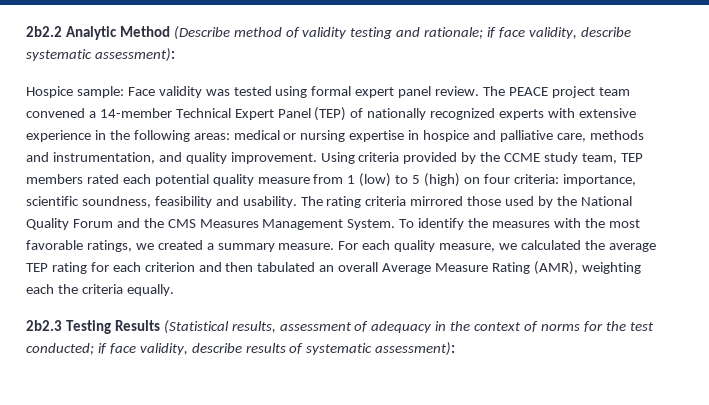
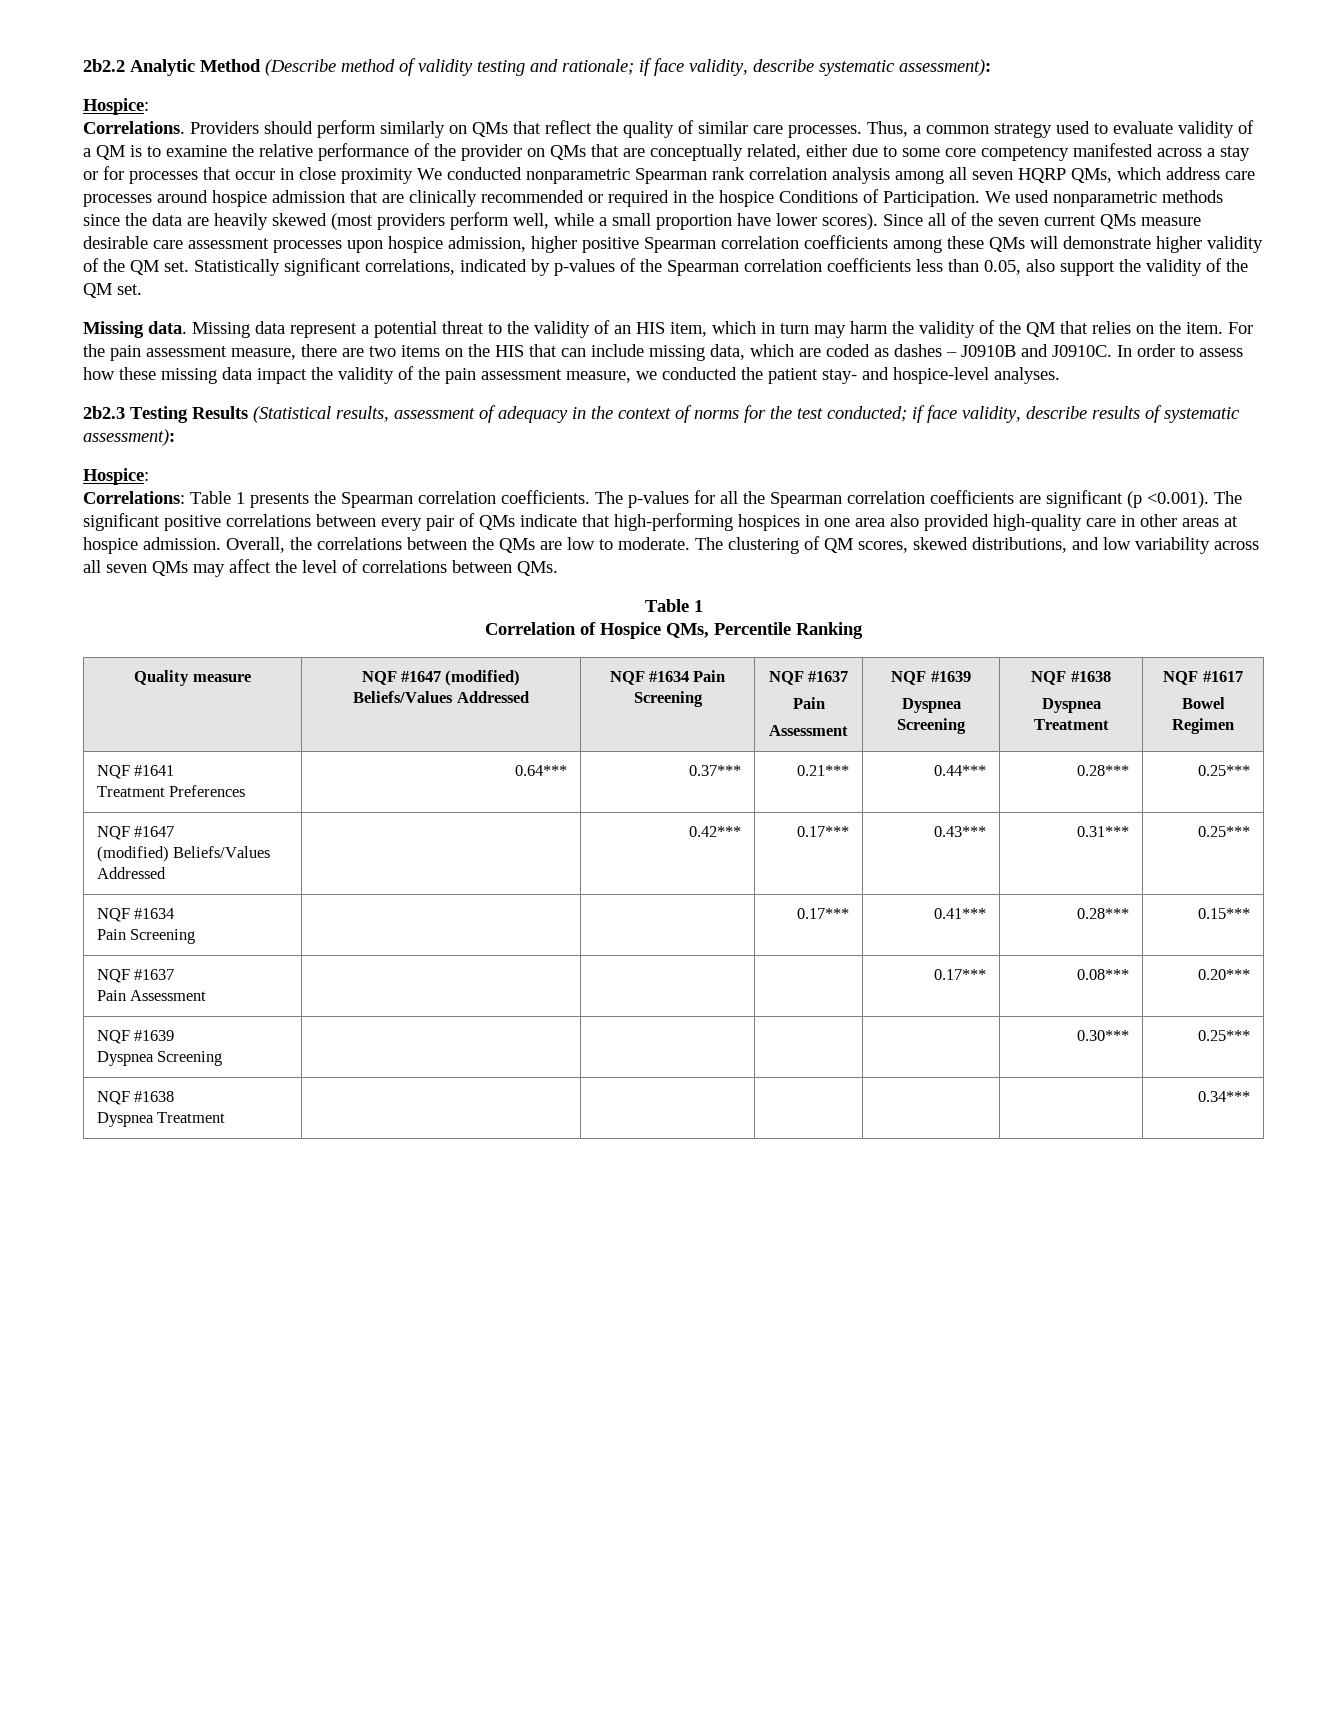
[26,86,630,98] [26,107,636,121] [26,130,644,142] [26,152,643,164] [26,173,636,187] [26,196,632,208] [26,218,640,230] [26,240,656,252] [26,261,641,275] [26,284,174,296] Hospice sample: Face validity was tested using formal expert panel review. The PEACE project team convened a 14-member Technical Expert Panel (TEP) of nationally recognized experts with extensive experience in the following areas: medical or nursing expertise in hospice and palliative care, methods and instrumentation, and quality improvement. Using criteria provided by the CCME study team, TEP members rated each potential quality measure from 1 (low) to 5 (high) on four criteria: importance, scientific soundness, feasibility and usability. The rating criteria mirrored those used by the National Quality Forum and the CMS Measures Management System. To identify the measures with the most favorable ratings, we created a summary measure. For each quality measure, we calculated the average TEP rating for each criterion and then tabulated an overall Average Measure Rating (AMR), weighting each the criteria equally. -> [83,98,149,115] [83,120,1254,138] [83,143,1250,161] [83,166,1255,184] [83,189,1223,207] [83,212,1201,230] [83,235,1263,253] [83,258,1248,276] [83,283,142,298] [83,320,1253,338] [83,344,1243,361] [83,366,1060,384] Hospice: // Correlations. Providers should perform similarly on QMs that reflect the quality of similar care processes. Thus, a common strategy used to evaluate validity of a QM is to examine the relative performance of the provider on QMs that are conceptually related, either due to some core competency manifested across a stay or for processes that occur in close proximity We conducted nonparametric Spearman rank correlation analysis among all seven HQRP QMs, which address care processes around hospice admission that are clinically recommended or required in the hospice Conditions of Participation. We used nonparametric methods since the data are heavily skewed (most providers perform well, while a small proportion have lower scores). Since all of the seven current QMs measure desirable care assessment processes upon hospice admission, higher positive Spearman correlation coefficients among these QMs will demonstrate higher validity of the QM set. Statistically significant correlations, indicated by p-values of the Spearman correlation coefficients less than 0.05, also support the validity of the QM set. // Missing data. Missing data represent a potential threat to the validity of an HIS item, which in turn may harm the validity of the QM that relies on the item. For the pain assessment measure, there are two items on the HIS that can include missing data, which are coded as dashes – J0910B and J0910C. In order to assess how these missing data impact the validity of the pain assessment measure, we conducted the patient stay- and hospice-level analyses.
(456, 349) none -> [83,468,149,485] [83,490,1242,508] [83,513,1238,531] [83,536,1259,554] [83,559,558,577] [644,599,703,612] [485,622,863,639] [134,670,251,686] [361,670,521,686] [353,691,529,703] [609,670,726,685] [633,691,703,707] [768,671,849,685] [792,697,825,709] [769,725,848,736] [891,671,971,685] [901,698,961,713] [897,718,966,734] [1031,671,1111,685] [1041,698,1101,713] [1033,719,1109,730] [1163,671,1243,685] [1181,697,1225,709] [1172,718,1234,734] [96,765,175,779] [96,785,246,797] [515,765,568,776] [689,765,742,776] [797,765,850,776] [934,765,987,776] [1077,765,1130,776] [1198,765,1251,776] [96,826,175,840] [96,846,271,862] [96,867,166,879] [689,826,742,837] [797,826,850,837] [934,826,987,837] [1077,826,1130,837] [1198,826,1251,837] [96,908,175,922] [96,929,196,944] [797,908,850,919] [934,908,987,919] [1077,908,1130,919] [1198,908,1251,919] [96,969,175,983] [96,990,207,1001] [934,969,987,980] [1077,969,1130,980] [1198,969,1251,980] [96,1030,175,1044] [96,1051,223,1066] [1077,1030,1130,1041] [1198,1030,1251,1041] [96,1091,175,1105] [96,1112,226,1127] [1198,1091,1251,1102] // Hospice: // Correlations: Table 1 presents the Spearman correlation coefficients. The p-values for all the Spearman correlation coefficients are significant (p <0.001). The significant positive correlations between every pair of QMs indicate that high-performing hospices in one area also provided high-quality care in other areas at hospice admission. Overall, the correlations between the QMs are low to moderate. The clustering of QM scores, skewed distributions, and low variability across all seven QMs may affect the level of correlations between QMs. // Table 1 // Correlation of Hospice QMs, Percentile Ranking // Quality measure | NQF #1647 (modified) Beliefs/Values Addressed | NQF #1634 Pain Screening | NQF #1637 // Pain // Assessment | NQF #1639 // Dyspnea Screening | NQF #1638 // Dyspnea Treatment | NQF #1617 // Bowel Regimen // NQF #1641 // Treatment Preferences | 0.64*** | 0.37*** | 0.21*** | 0.44*** | 0.28*** | 0.25*** // NQF #1647 // (modified) Beliefs/Values Addressed | | 0.42*** | 0.17*** | 0.43*** | 0.31*** | 0.25*** // NQF #1634 // Pain Screening | | | 0.17*** | 0.41*** | 0.28*** | 0.15*** // NQF #1637 // Pain Assessment | | | | 0.17*** | 0.08*** | 0.20*** // NQF #1639 // Dyspnea Screening | | | | | 0.30*** | 0.25*** // NQF #1638 // Dyspnea Treatment | | | | | | 0.34***

